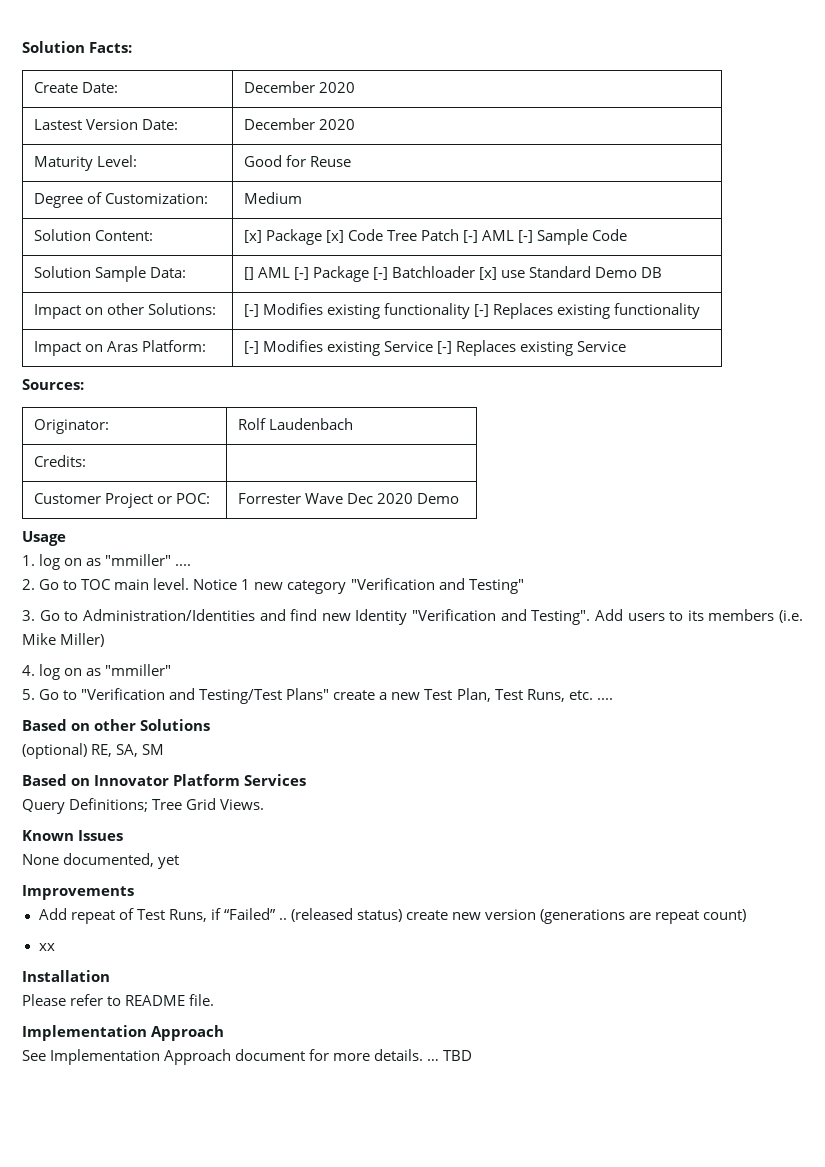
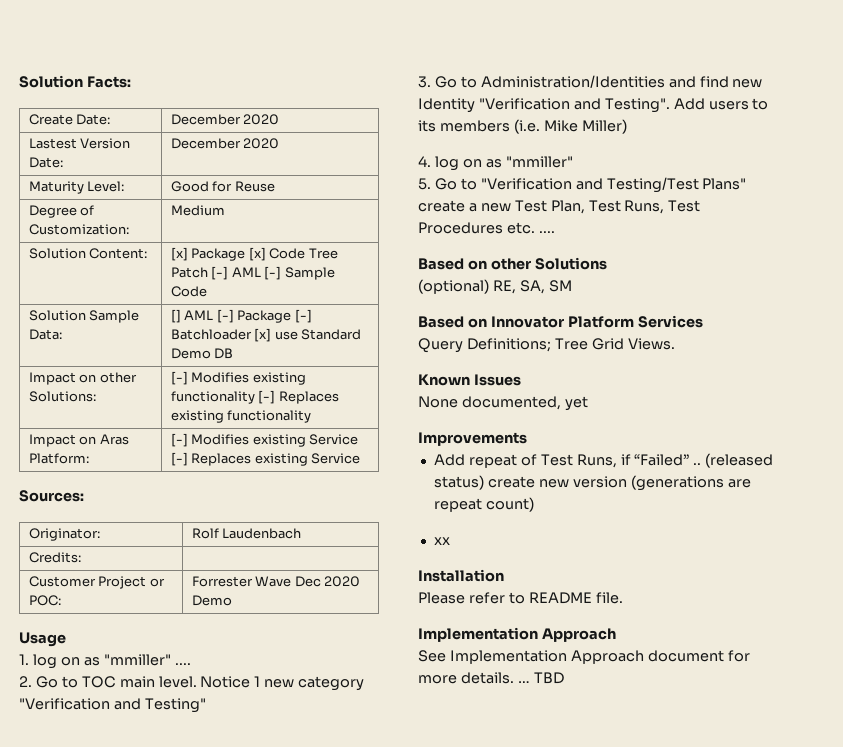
(565, 695) none -> [668,200,701,212] [418,222,503,234] Test Procedures

